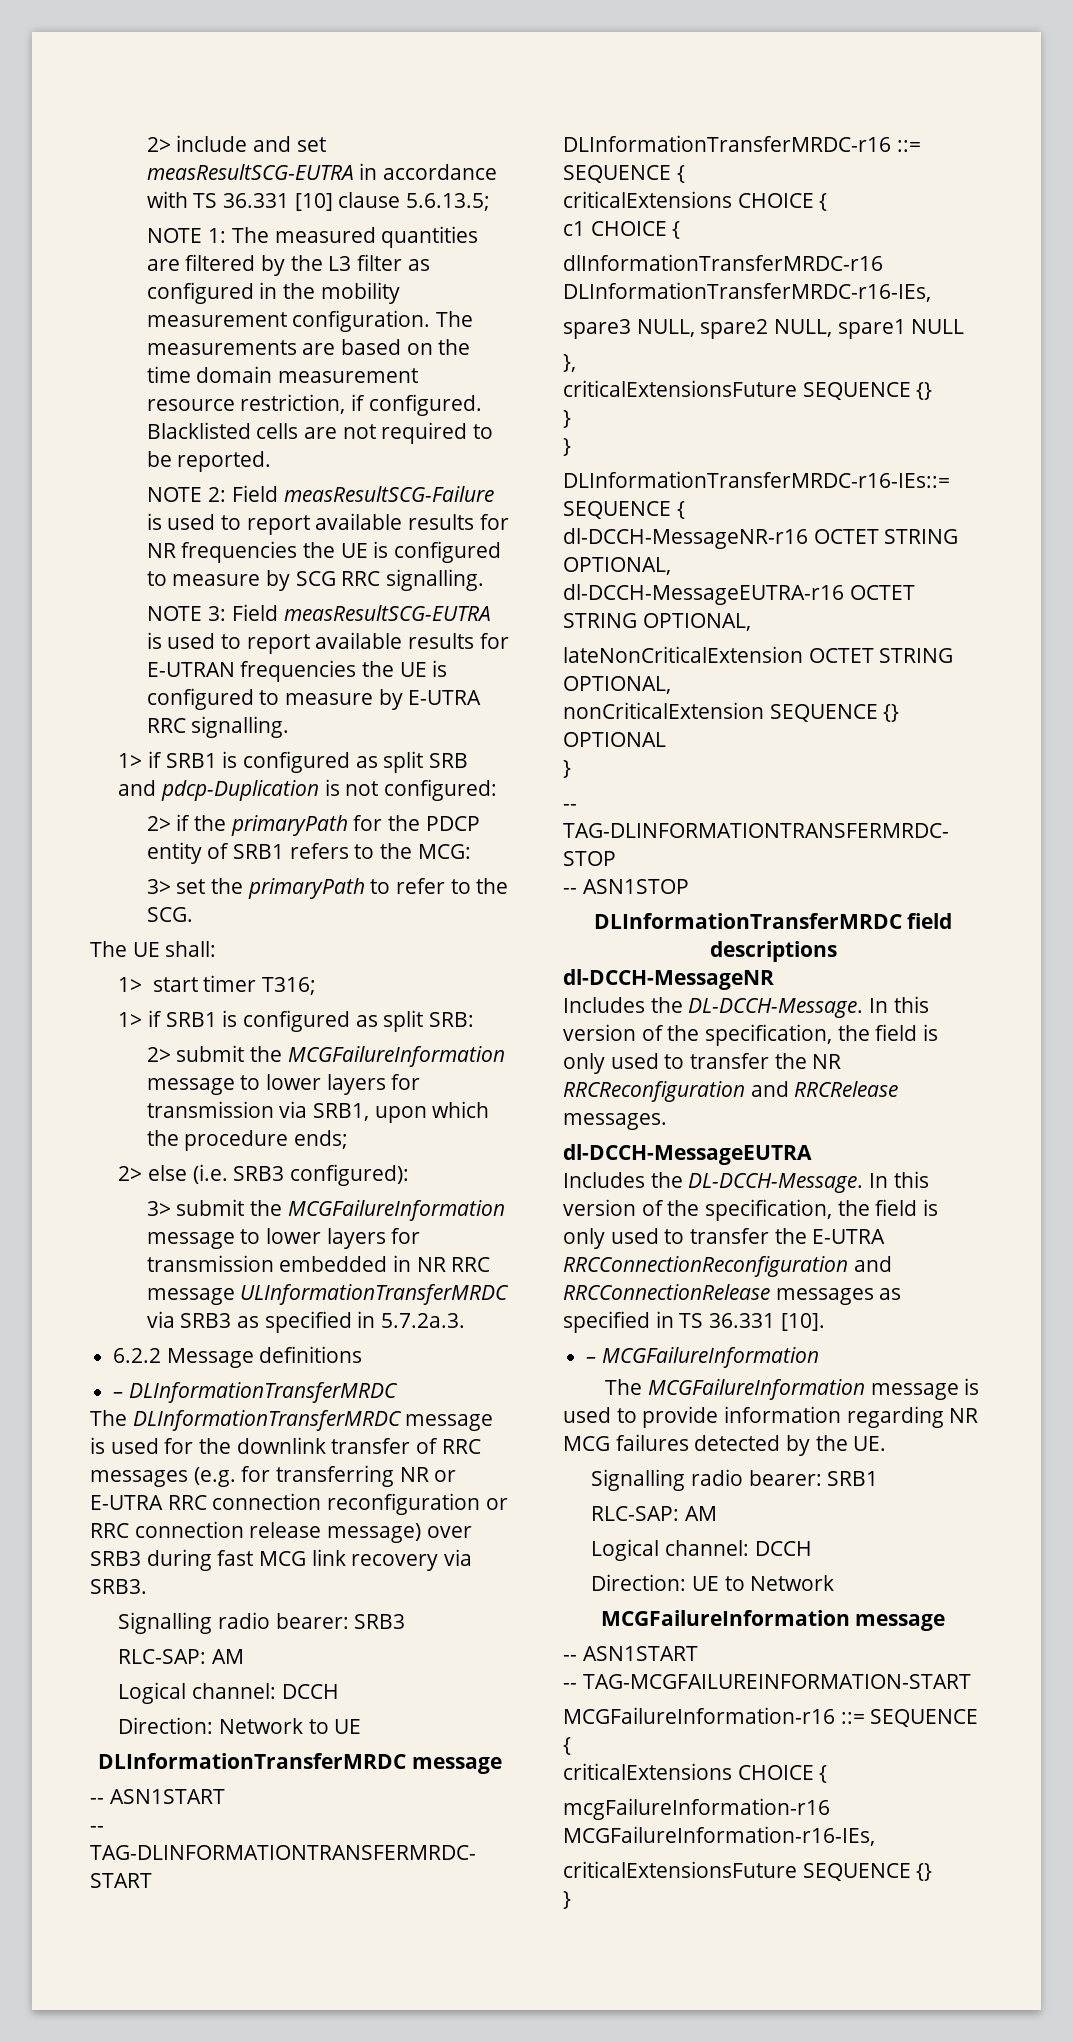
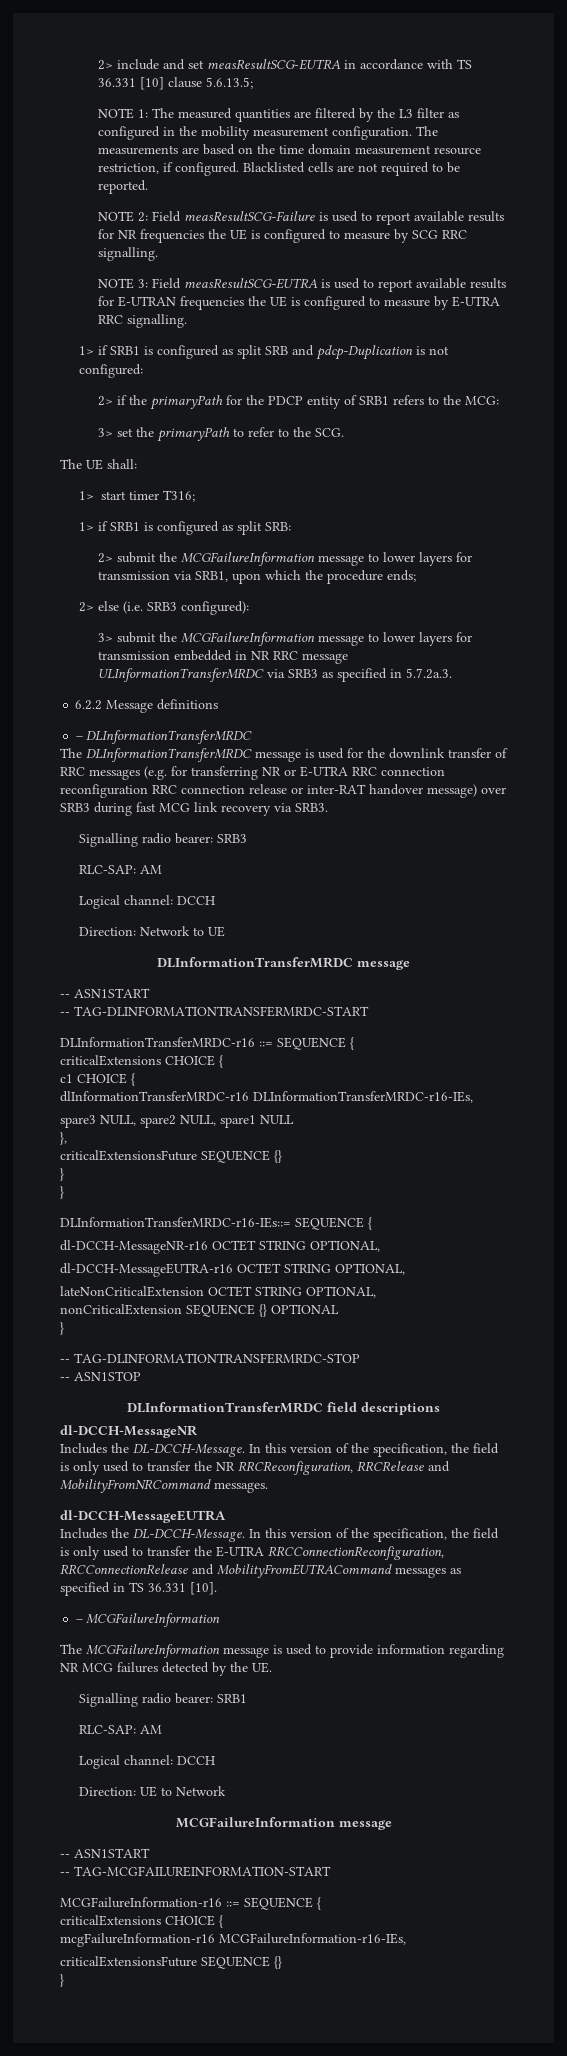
[485,1498,508,1510] or -> (148, 791) none
(322, 1530) none -> [291,784,423,795] or inter-RAT handover
[563,1081,899,1102] RRCReconfiguration and RRCRelease -> [238,1461,450,1475] [60,1479,211,1493] RRCReconfiguration, RRCRelease and MobilityFromNRCommand
[563,1256,892,1277] [563,1284,770,1300] RRCConnectionReconfiguration and RRCConnectionRelease -> [268,1546,444,1560] [60,1564,392,1578] RRCConnectionReconfiguration, RRCConnectionRelease and MobilityFromEUTRACommand

